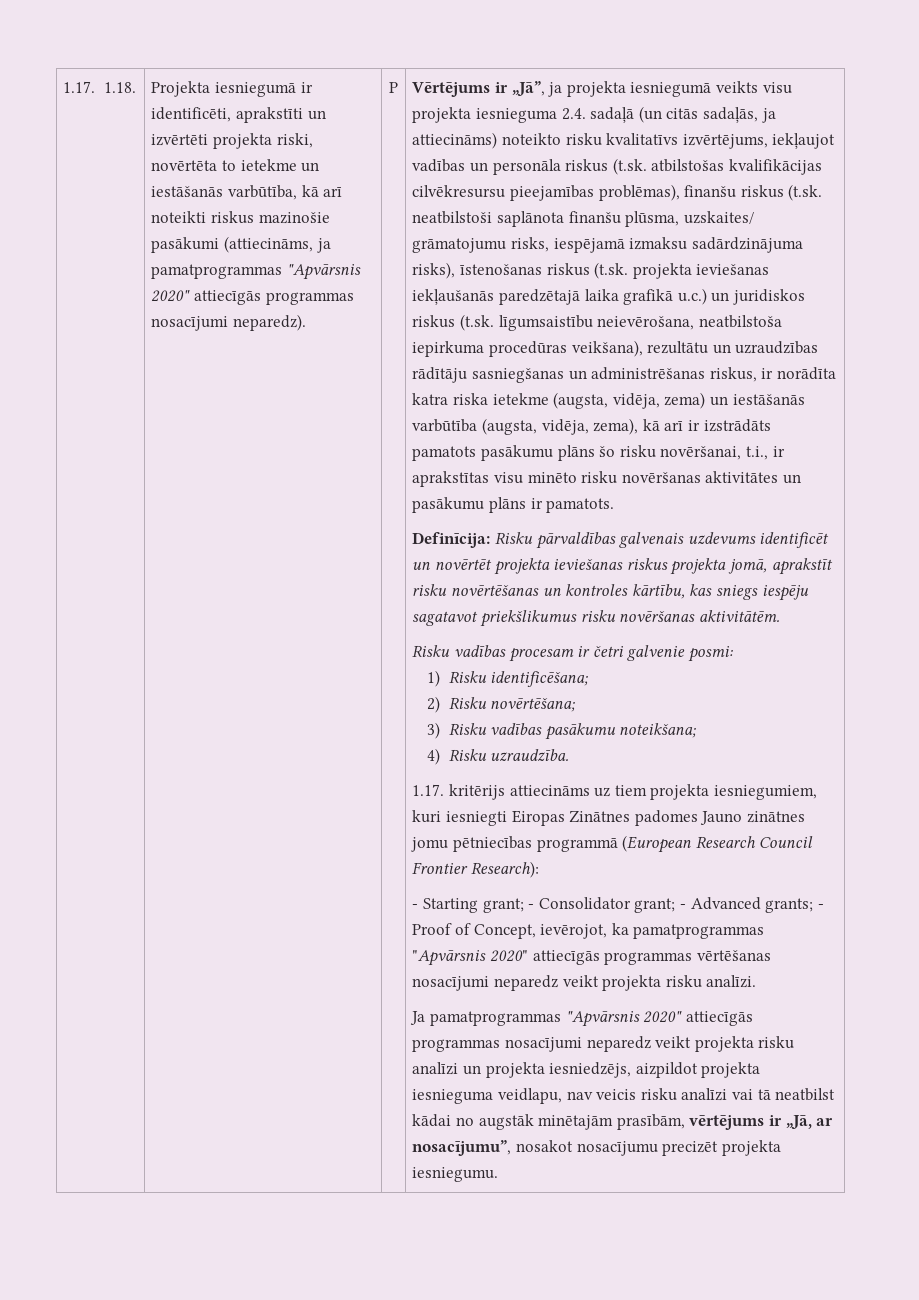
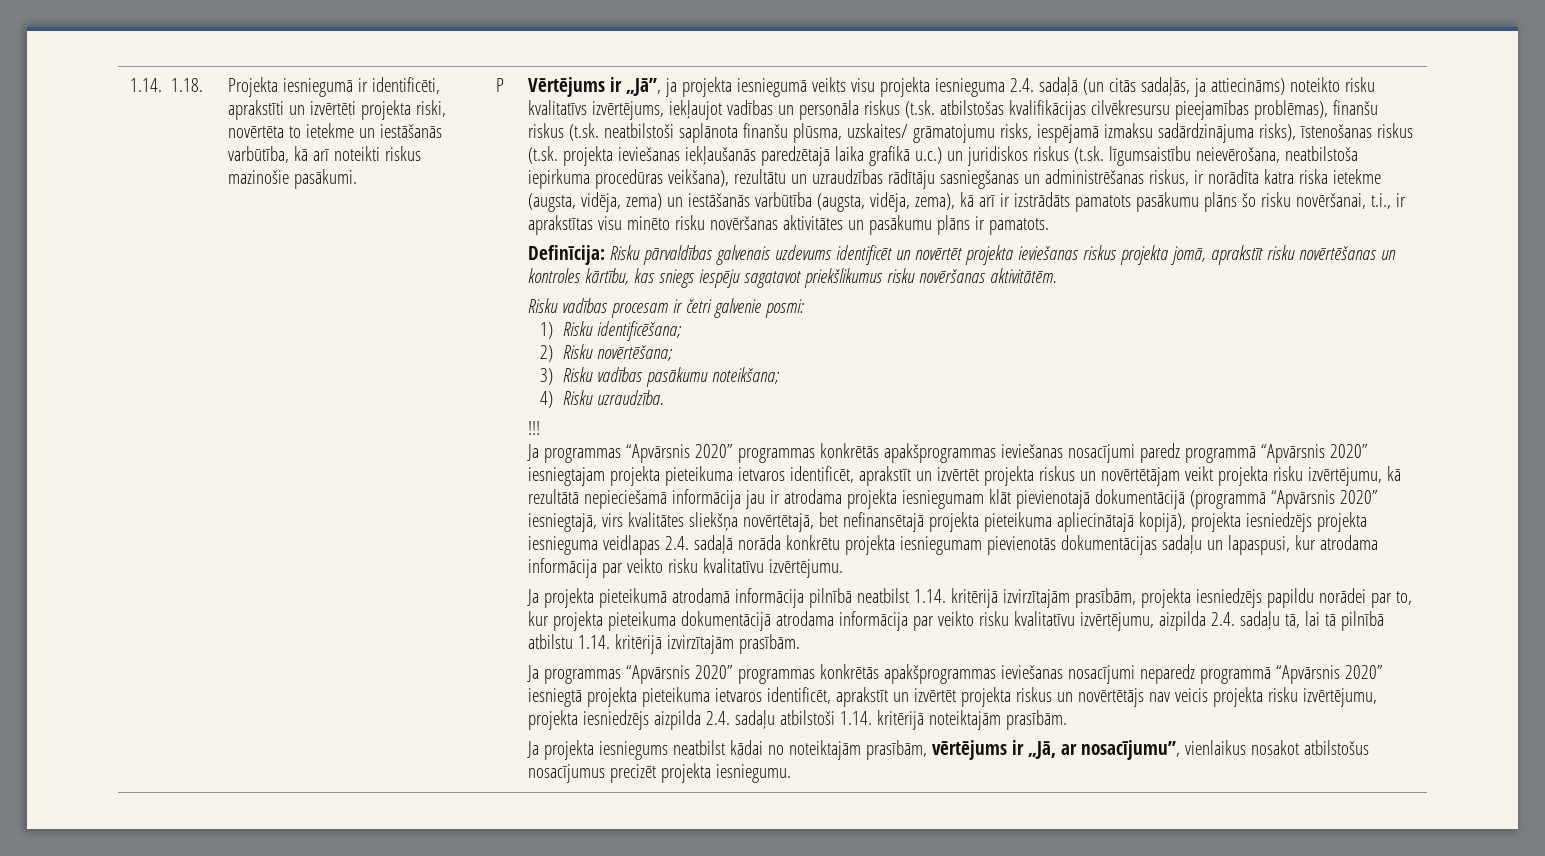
[63,81,96,93] 1.17. -> [129,78,162,92] 1.14.
[151,236,331,253] [151,264,362,280] [151,290,354,305] [151,314,307,331] pasākumi (attiecināms, ja pamatprogrammas "Apvārsnis 2020" attiecīgās programmas nosacījumi neparedz). -> [293,169,357,189] pasākumi.
[412,784,817,800] [412,810,805,826] [411,835,814,853] [412,861,540,878] [412,897,824,913] [412,923,765,939] [412,950,771,966] [412,975,757,991] [410,1011,753,1027] [412,1036,795,1052] [412,1062,761,1078] [412,1088,771,1104] 1.17. kritērijs attiecināms uz tiem projekta iesniegumiem, kuri iesniegti Eiropas Zinātnes padomes Jauno zinātnes jomu pētniecības programmā (European Research Council Frontier Research): // - Starting grant; - Consolidator grant; - Advanced grants; - Proof of Concept, ievērojot, ka pamatprogrammas "Apvārsnis 2020" attiecīgās programmas vērtēšanas nosacījumi neparedz veikt projekta risku analīzi. // Ja pamatprogrammas "Apvārsnis 2020" attiecīgās programmas nosacījumi neparedz veikt projekta risku analīzi un projekta iesniedzējs, aizpildot projekta iesnieguma veidlapu, nav veicis risku analīzi vai tā -> [527,421,540,435] [526,443,1368,463] [527,466,1401,486] [527,489,1378,509] [527,512,1367,532] [527,535,1378,555] [527,558,843,578] [526,588,1412,608] [527,611,1384,631] [527,634,800,654] [526,664,1383,684] [527,687,1377,707] [527,710,1067,730] [526,740,668,760] !!! // Ja programmas “Apvārsnis 2020” programmas konkrētās apakšprogrammas ieviešanas nosacījumi paredz programmā “Apvārsnis 2020” iesniegtajam projekta pieteikuma ietvaros identificēt, aprakstīt un izvērtēt projekta riskus un novērtētājam veikt projekta risku izvērtējumu, kā rezultātā nepieciešamā informācija jau ir atrodama projekta iesniegumam klāt pievienotajā dokumentācijā (programmā “Apvārsnis 2020” iesniegtajā, virs kvalitātes sliekšņa novērtētajā, bet nefinansētajā projekta pieteikuma apliecinātajā kopijā), projekta iesniedzējs projekta iesnieguma veidlapas 2.4. sadaļā norāda konkrētu projekta iesniegumam pievienotās dokumentācijas sadaļu un lapaspusi, kur atrodama informācija par veikto risku kvalitatīvu izvērtējumu. // Ja projekta pieteikumā atrodamā informācija pilnībā neatbilst 1.14. kritērijā izvirzītajām prasībām, projekta iesniedzējs papildu norādei par to, kur projekta pieteikuma dokumentācijā atrodama informācija par veikto risku kvalitatīvu izvērtējumu, aizpilda 2.4. sadaļu tā, lai tā pilnībā atbilstu 1.14. kritērijā izvirzītajām prasībām. // Ja programmas “Apvārsnis 2020” programmas konkrētās apakšprogrammas ieviešanas nosacījumi neparedz programmā “Apvārsnis 2020” iesniegtā projekta pieteikuma ietvaros identificēt, aprakstīt un izvērtēt projekta riskus un novērtētājs nav veicis projekta risku izvērtējumu, projekta iesniedzējs aizpilda 2.4. sadaļu atbilstoši 1.14. kritērijā noteiktajām prasībām. // Ja projekta iesniegums
[478,1114,614,1130] augstāk minētajām -> [788,740,861,760] noteiktajām
[516,1140,658,1156] nosakot nosacījumu -> [1184,740,1369,755] [527,764,605,783] vienlaikus nosakot atbilstošus nosacījumus

